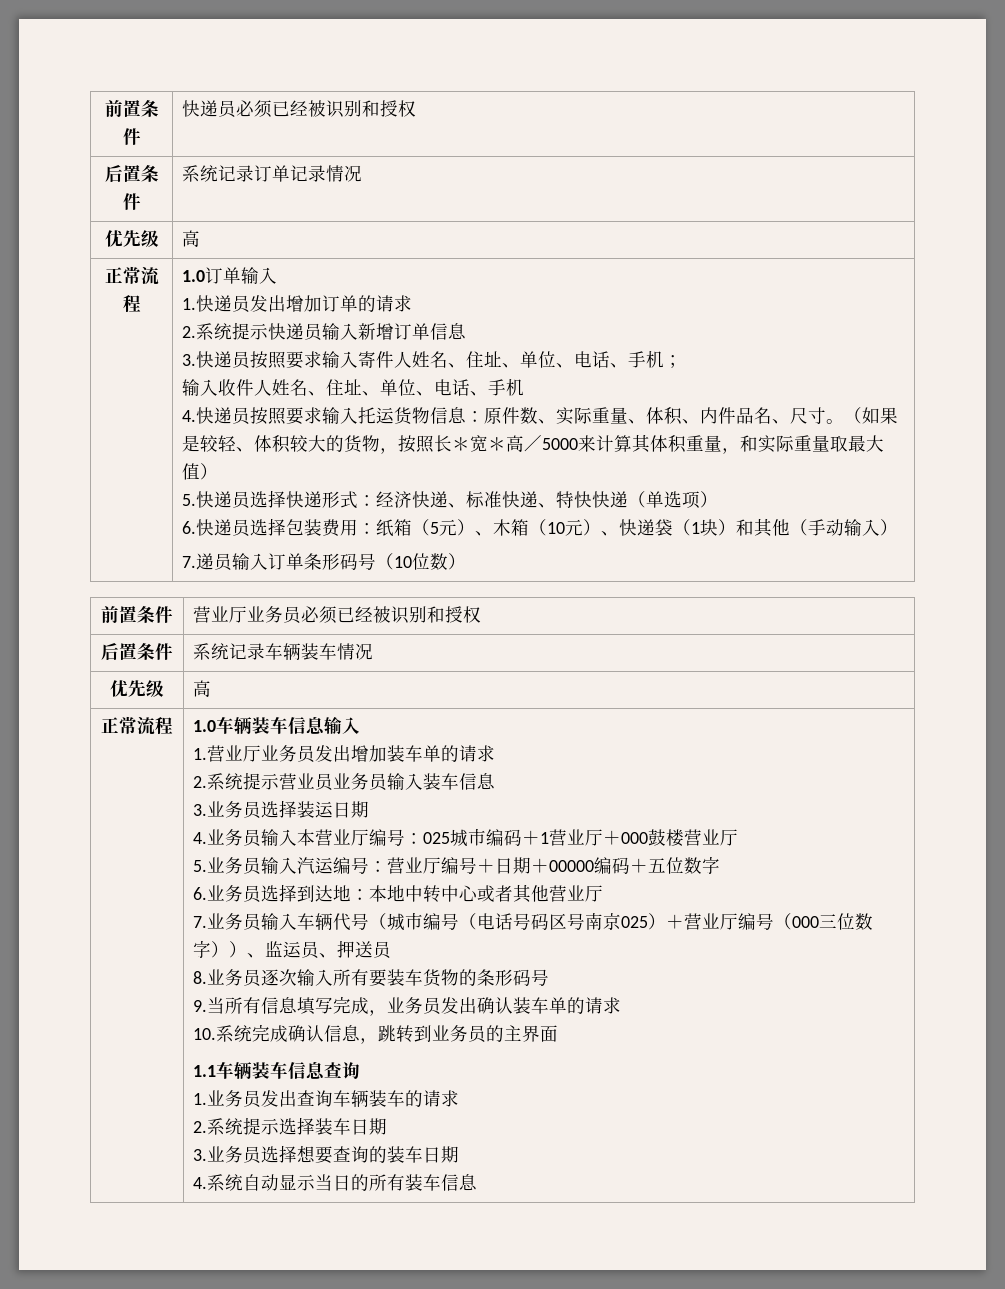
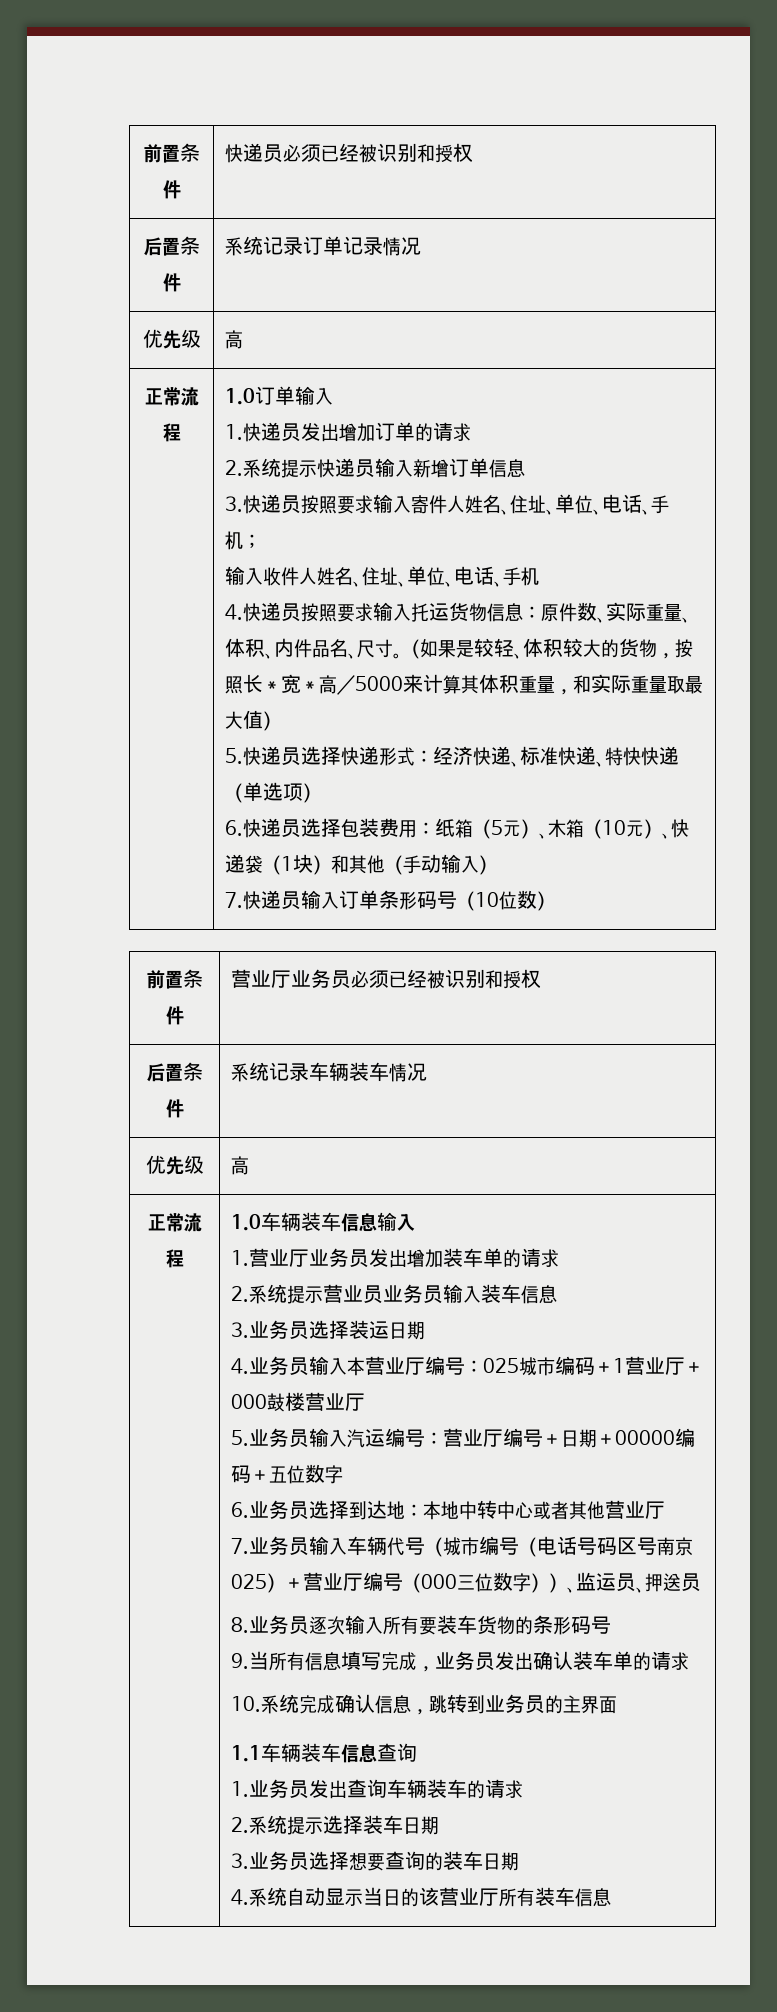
(197, 562) none -> [243,891,262,910] 快
(370, 1182) none -> [419,1887,500,1906] 该营业厅

